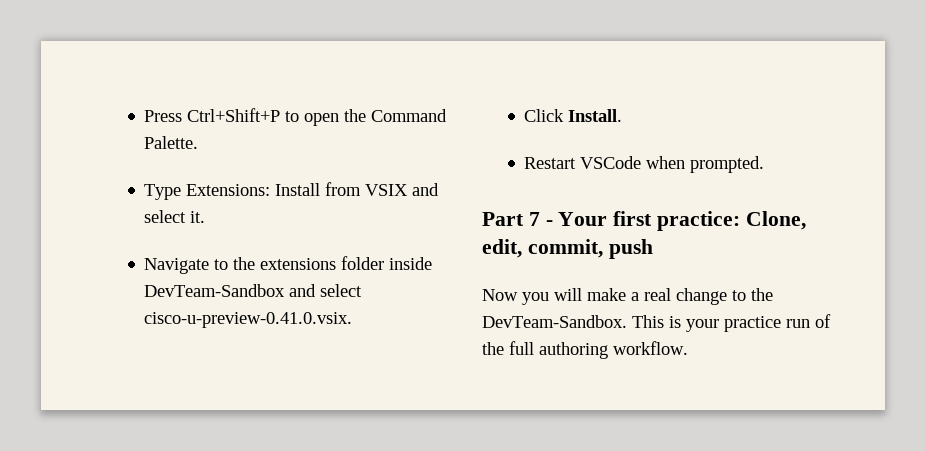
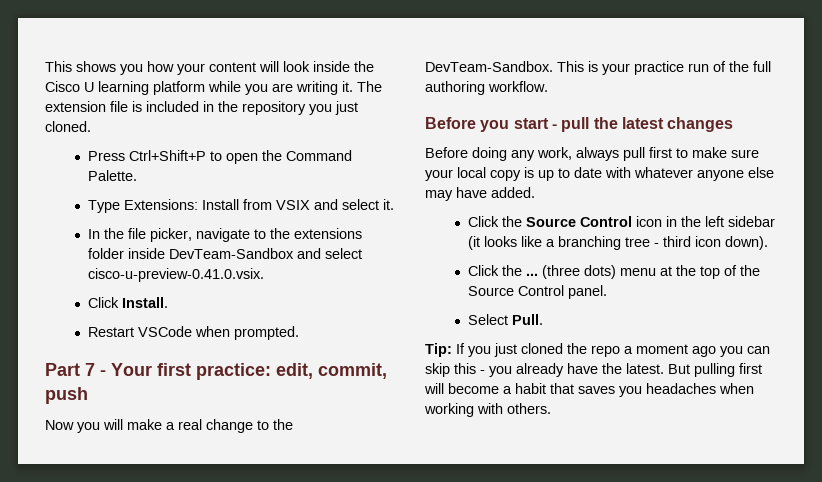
(144, 116) none -> [45,61,374,75] [45,81,382,95] [45,101,358,115] [45,121,91,132] This shows you how your content will look inside the Cisco U learning platform while you are writing it. The extension file is included in the repository you just cloned. //
[144,258,210,274] Navigate -> [88,228,251,242] In the file picker, navigate
[745,211,806,230] Clone, -> (271, 371) none
(688, 348) none -> [425,117,734,132] [425,147,759,161] [425,167,774,181] [425,187,535,201] [468,216,776,227] [468,236,769,250] [468,265,761,279] [468,285,608,299] [468,314,544,325] [425,343,770,357] [425,363,762,377] [424,383,754,397] [424,403,551,417] // Before you start - pull the latest changes // Before doing any work, always pull first to make sure your local copy is up to date with whatever anyone else may have added. // Click the Source Control icon in the left sidebar (it looks like a branching tree - third icon down). // Click the ... (three dots) menu at the top of the Source Control panel. // Select Pull. // Tip: If you just cloned the repo a moment ago you can skip this - you already have the latest. But pulling first will become a habit that saves you headaches when working with others.

